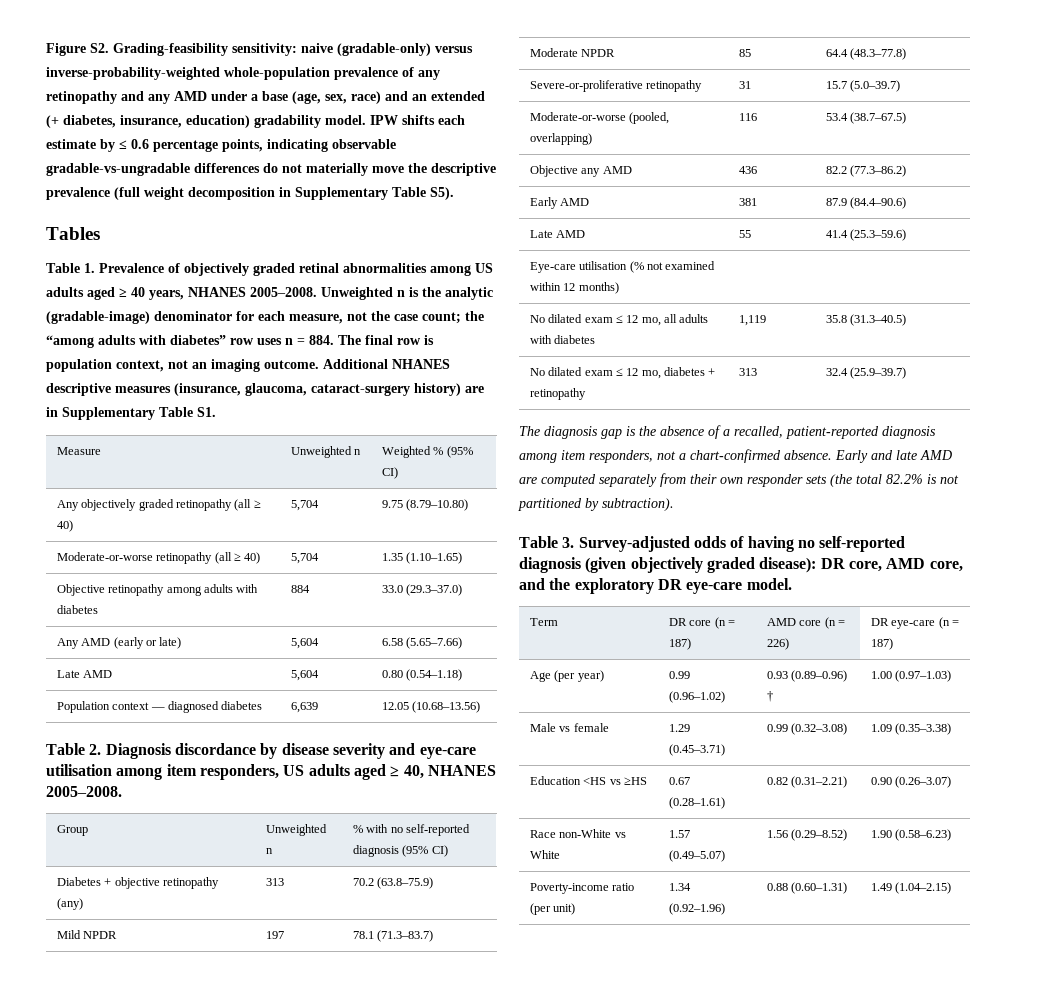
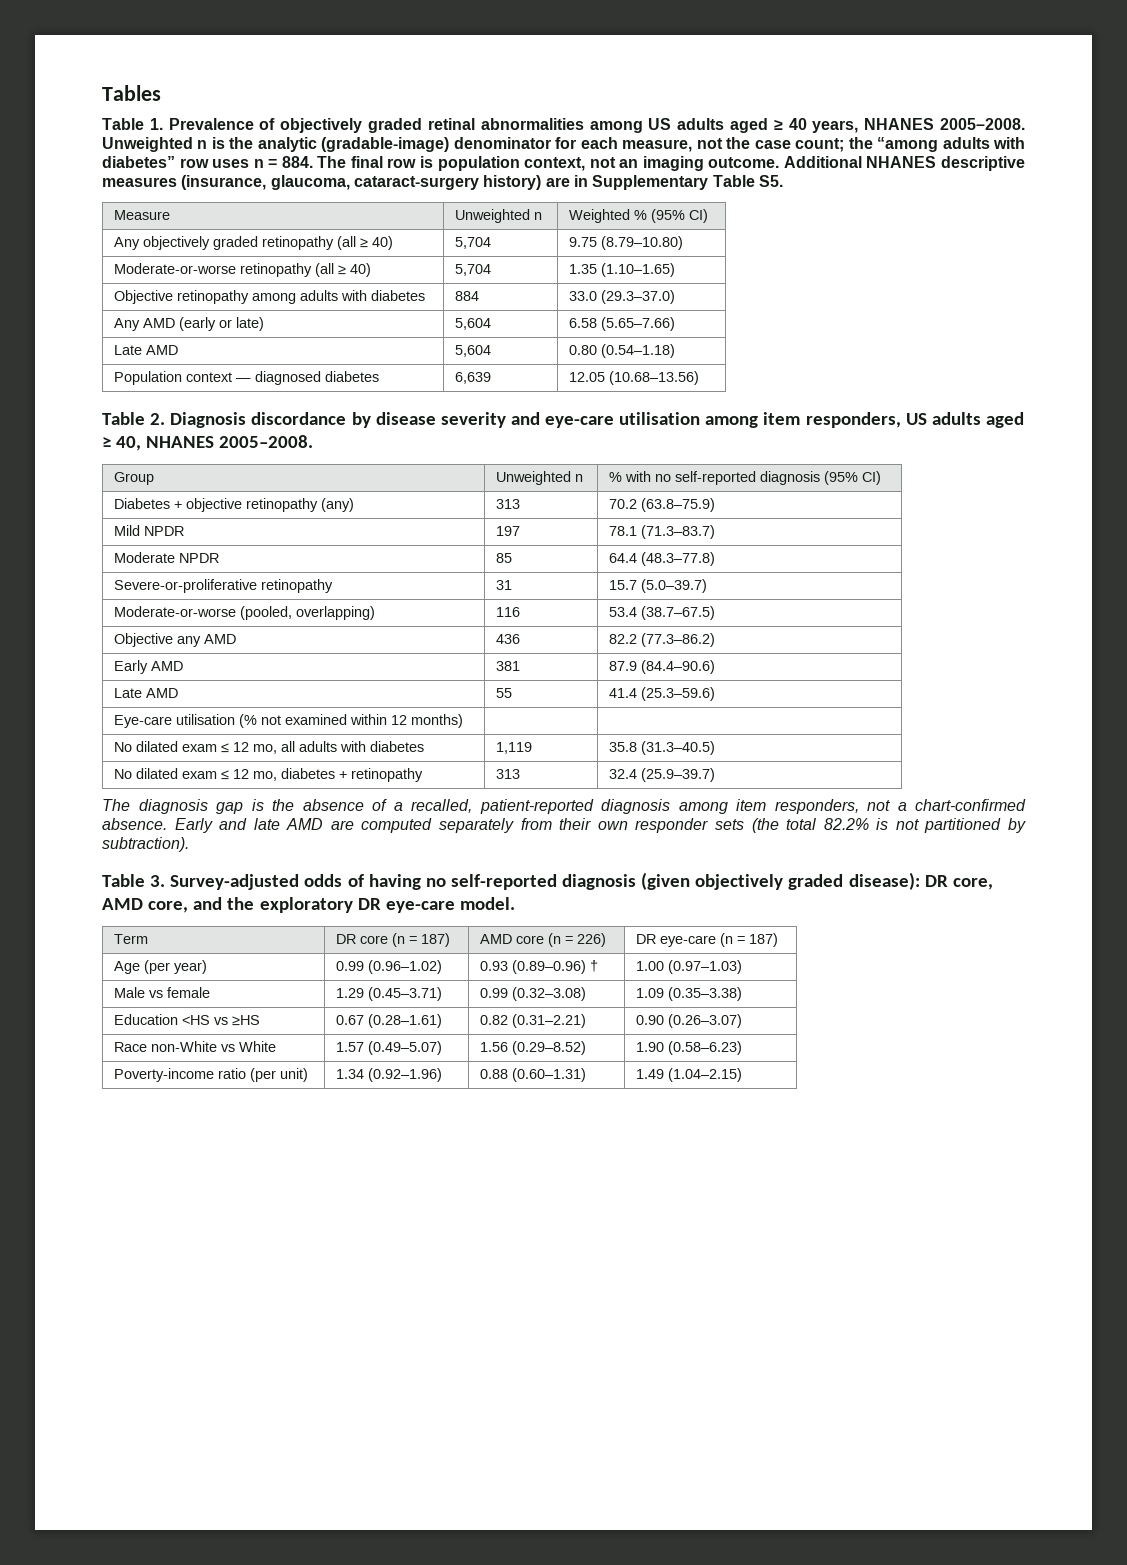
[46,43,473,56] [46,67,440,80] [46,91,485,104] [46,115,465,128] [46,139,396,152] [46,163,496,176] [46,187,454,200] Figure S2. Grading-feasibility sensitivity: naive (gradable-only) versus inverse-probability-weighted whole-population prevalence of any retinopathy and any AMD under a base (age, sex, race) and an extended (+ diabetes, insurance, education) gradability model. IPW shifts each estimate by ≤ 0.6 percentage points, indicating observable gradable-vs-ungradable differences do not materially move the descriptive prevalence (full weight decomposition in Supplementary Table S5). // -> (102, 93) none
[197,407,216,417] S1. -> [758,175,783,187] S5.

